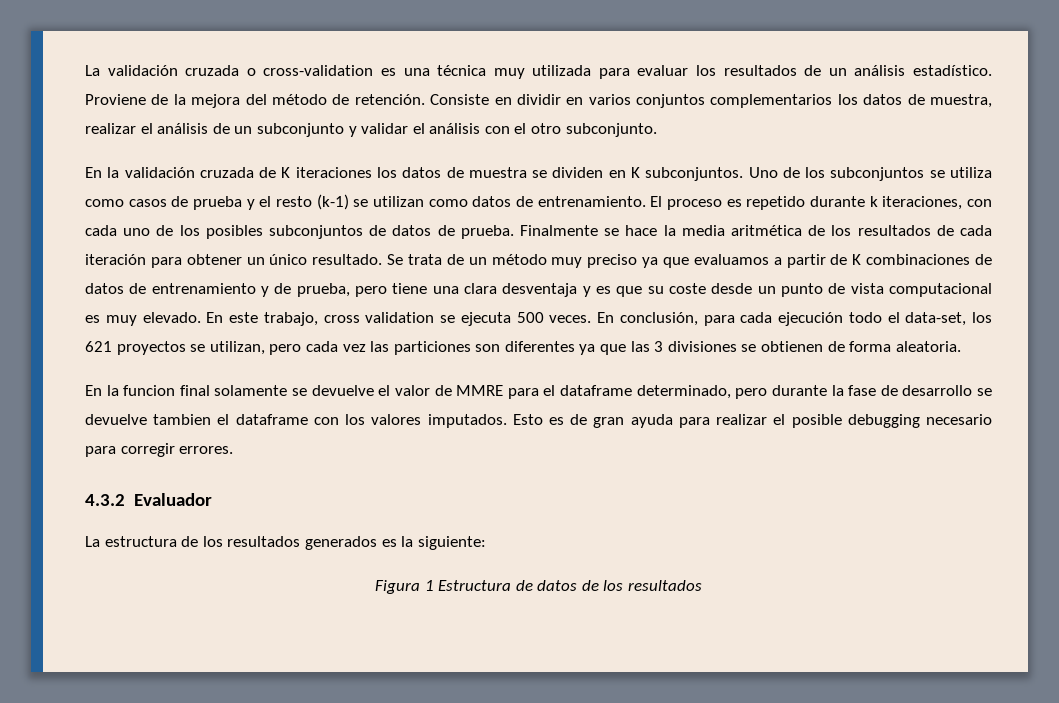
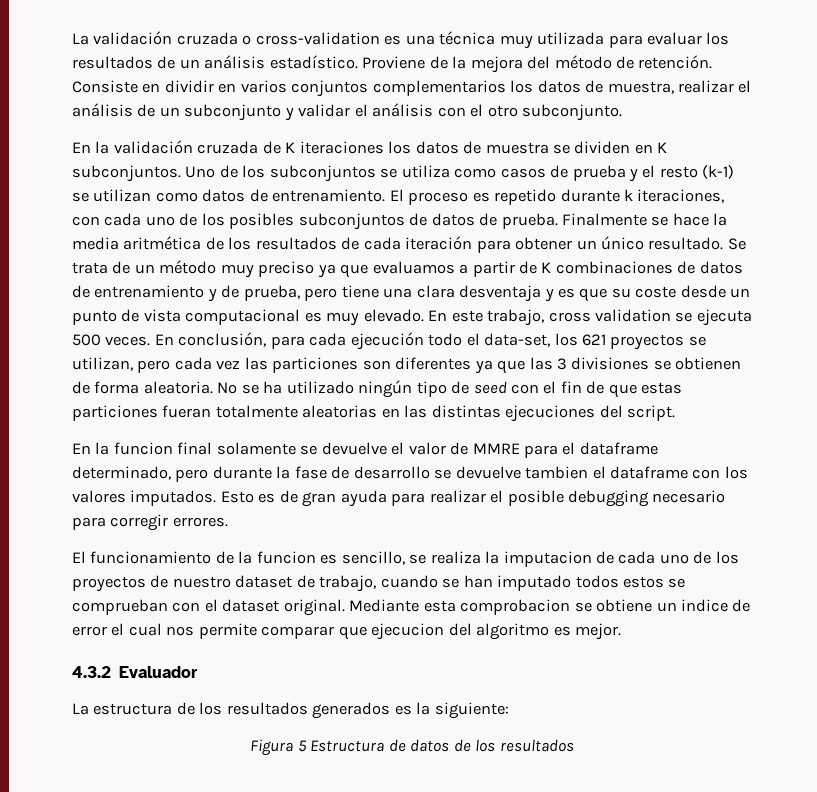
(961, 346) none -> [217,380,683,398] [72,405,676,422] No se ha utilizado ningún tipo de seed con el fin de que estas particiones fueran totalmente aleatorias en las distintas ejecuciones del script.
(234, 450) none -> [72,551,739,567] [72,575,686,592] [72,599,751,616] [72,623,622,640] // El funcionamiento de la funcion es sencillo, se realiza la imputacion de cada uno de los proyectos de nuestro dataset de trabajo, cuando se han imputado todos estos se comprueban con el dataset original. Mediante esta comprobacion se obtiene un indice de error el cual nos permite comparar que ejecucion del algoritmo es mejor.
[424,580,434,591] 1 -> [297,740,307,752] 5

